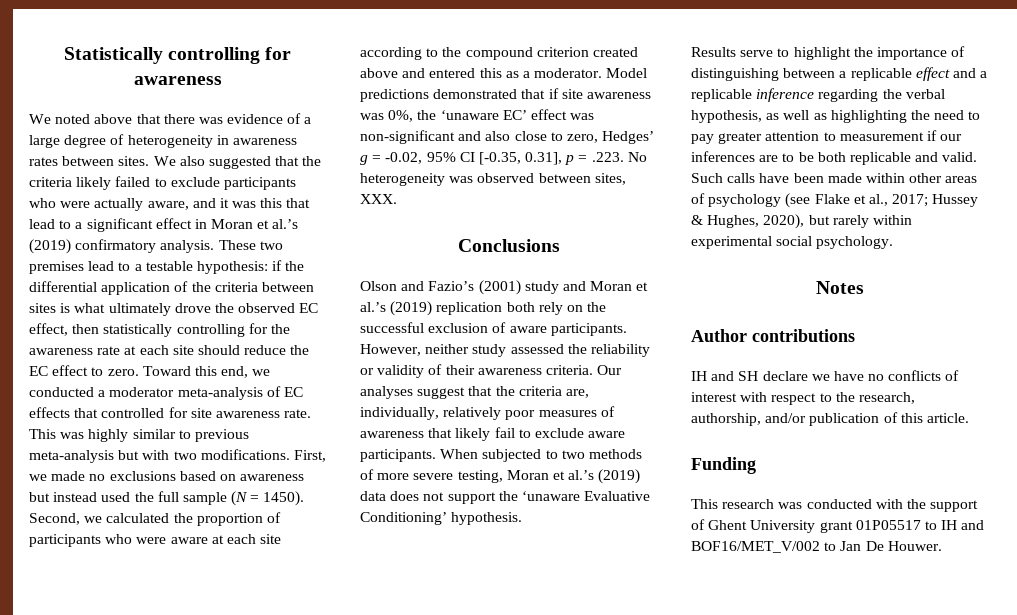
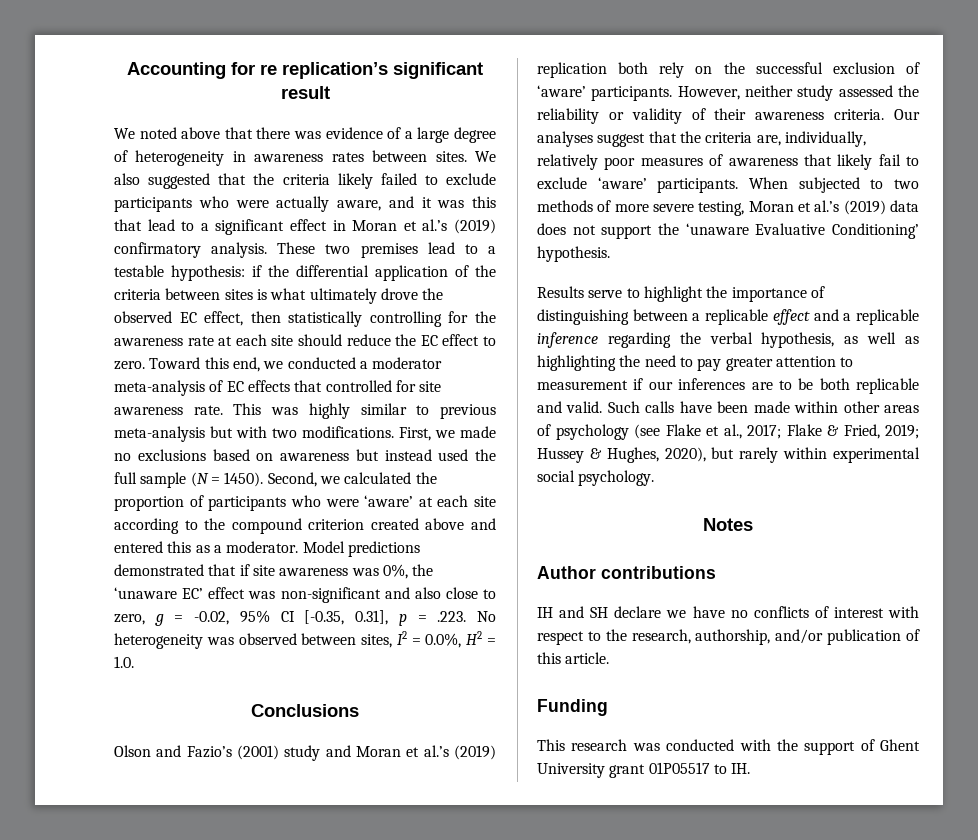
[63,47,292,64] [133,76,222,85] Statistically controlling for awareness -> [127,62,483,79] [280,86,330,99] Accounting for re replication’s significant result
[170,537,208,544] aware -> [364,495,414,507] ‘aware’
[602,131,655,144] Hedges’ -> (145, 619) none
[360,194,397,204] XXX. -> [396,631,496,648] [114,656,134,668] I2 = 0.0%, H2 = 1.0.
[509,326,547,333] aware -> [537,85,586,97] ‘aware’
[588,431,626,438] aware -> [597,177,647,189] ‘aware’
(929, 200) none -> [786,424,919,439] Flake & Fried, 2019;
[941,520,985,530] [691,541,942,553] IH and BOF16/MET_V/002 to Jan De Houwer. -> [731,763,751,774] IH.

